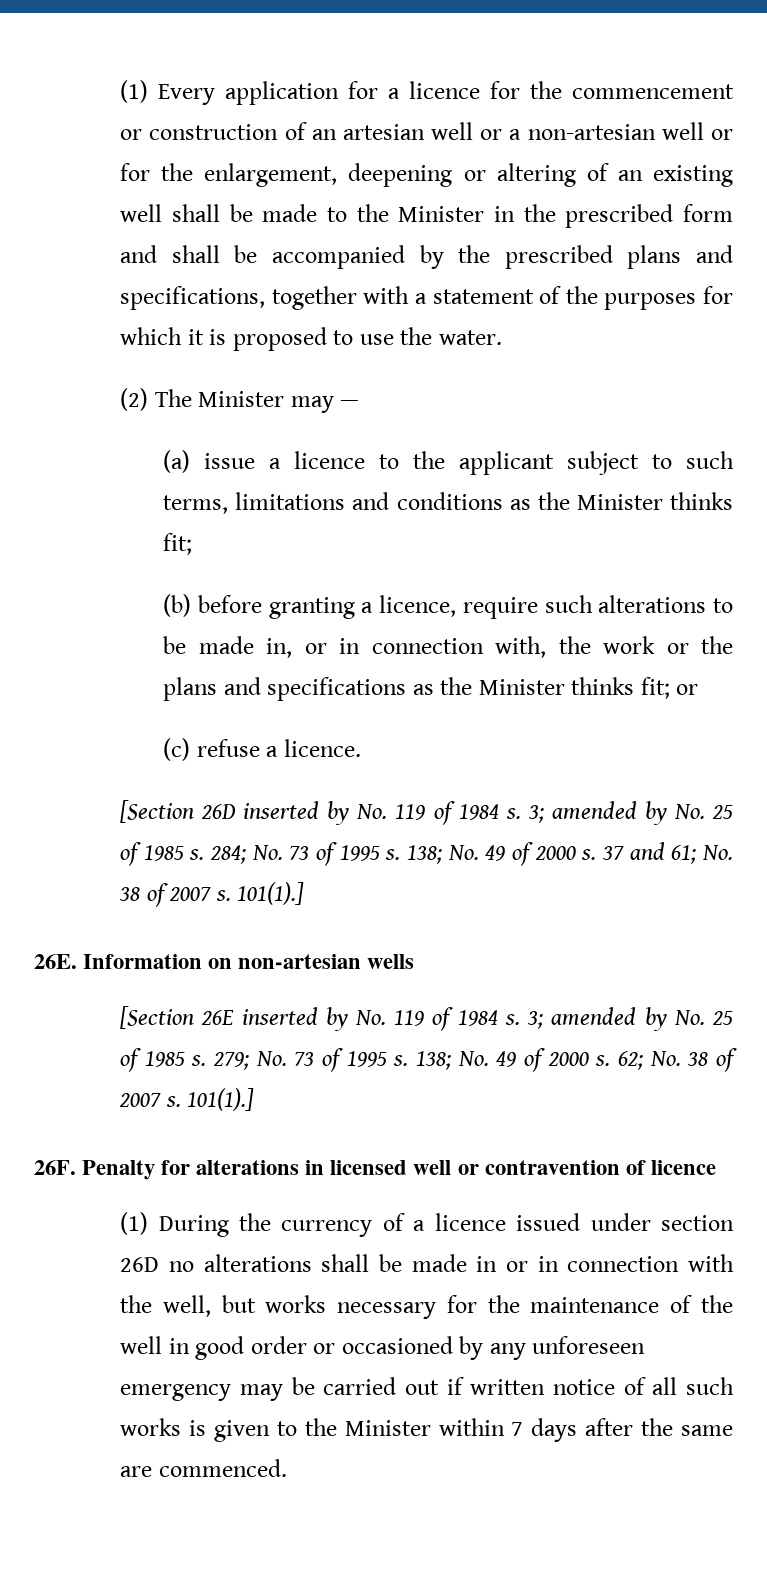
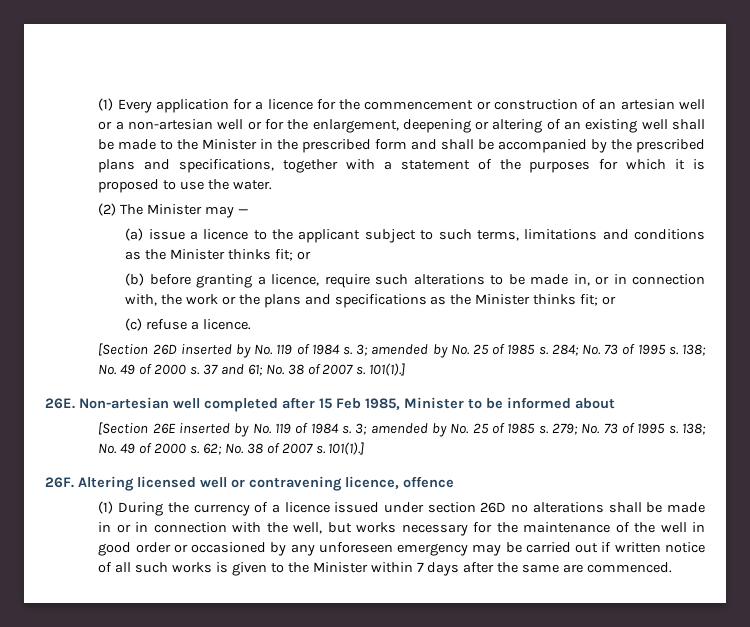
(193, 544) none -> [296,251,311,260] or
[83,954,415,969] Information on non-artesian wells -> [79,397,615,412] Non-artesian well completed after 15 Feb 1985, Minister to be informed about
[82,1160,716,1180] Penalty for alterations in licensed well or contravention of licence -> [78,476,454,491] Altering licensed well or contravening licence, offence

